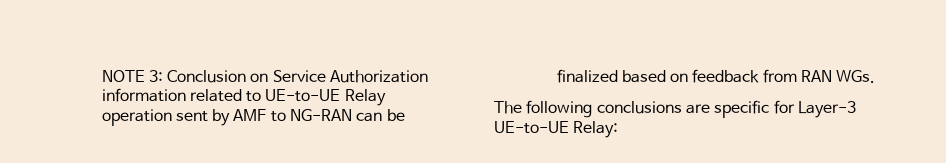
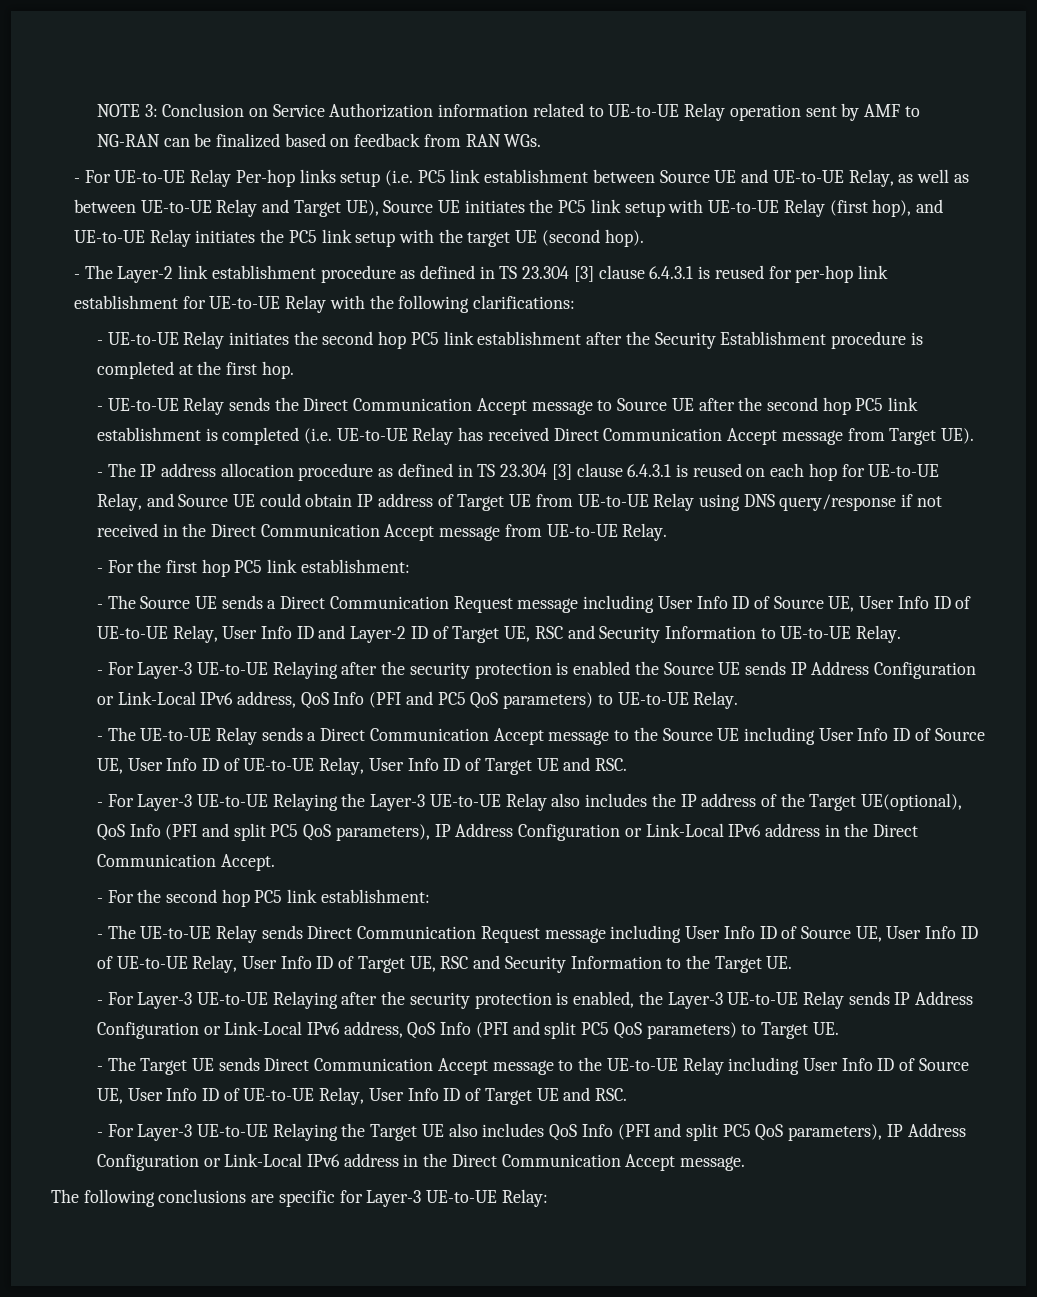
(876, 76) none -> [73,169,969,187] [73,199,943,217] [73,229,644,247] [73,265,888,283] [73,295,575,313] [96,331,923,349] [96,361,294,379] [96,397,919,415] [96,427,974,445] [96,463,940,481] [96,493,942,511] [96,523,668,541] [96,559,410,577] [96,595,972,613] [96,625,902,643] [96,661,977,679] [96,691,739,709] [96,727,985,745] [96,757,627,775] [96,793,963,811] [96,823,919,841] [96,854,275,871] [96,889,430,907] [96,925,978,943] [96,955,793,973] [96,991,974,1009] [96,1021,839,1039] [96,1057,969,1075] [96,1087,627,1105] [96,1123,966,1141] [96,1153,746,1171] // - For UE-to-UE Relay Per-hop links setup (i.e. PC5 link establishment between Source UE and UE-to-UE Relay, as well as between UE-to-UE Relay and Target UE), Source UE initiates the PC5 link setup with UE-to-UE Relay (first hop), and UE-to-UE Relay initiates the PC5 link setup with the target UE (second hop). // - The Layer-2 link establishment procedure as defined in TS 23.304 [3] clause 6.4.3.1 is reused for per-hop link establishment for UE-to-UE Relay with the following clarifications: // - UE-to-UE Relay initiates the second hop PC5 link establishment after the Security Establishment procedure is completed at the first hop. // - UE-to-UE Relay sends the Direct Communication Accept message to Source UE after the second hop PC5 link establishment is completed (i.e. UE-to-UE Relay has received Direct Communication Accept message from Target UE). // - The IP address allocation procedure as defined in TS 23.304 [3] clause 6.4.3.1 is reused on each hop for UE-to-UE Relay, and Source UE could obtain IP address of Target UE from UE-to-UE Relay using DNS query/response if not received in the Direct Communication Accept message from UE-to-UE Relay. // - For the first hop PC5 link establishment: // - The Source UE sends a Direct Communication Request message including User Info ID of Source UE, User Info ID of UE-to-UE Relay, User Info ID and Layer-2 ID of Target UE, RSC and Security Information to UE-to-UE Relay. // - For Layer-3 UE-to-UE Relaying after the security protection is enabled the Source UE sends IP Address Configuration or Link-Local IPv6 address, QoS Info (PFI and PC5 QoS parameters) to UE-to-UE Relay. // - The UE-to-UE Relay sends a Direct Communication Accept message to the Source UE including User Info ID of Source UE, User Info ID of UE-to-UE Relay, User Info ID of Target UE and RSC. // - For Layer-3 UE-to-UE Relaying the Layer-3 UE-to-UE Relay also includes the IP address of the Target UE(optional), QoS Info (PFI and split PC5 QoS parameters), IP Address Configuration or Link-Local IPv6 address in the Direct Communication Accept. // - For the second hop PC5 link establishment: // - The UE-to-UE Relay sends Direct Communication Request message including User Info ID of Source UE, User Info ID of UE-to-UE Relay, User Info ID of Target UE, RSC and Security Information to the Target UE. // - For Layer-3 UE-to-UE Relaying after the security protection is enabled, the Layer-3 UE-to-UE Relay sends IP Address Configuration or Link-Local IPv6 address, QoS Info (PFI and split PC5 QoS parameters) to Target UE. // - The Target UE sends Direct Communication Accept message to the UE-to-UE Relay including User Info ID of Source UE, User Info ID of UE-to-UE Relay, User Info ID of Target UE and RSC. // - For Layer-3 UE-to-UE Relaying the Target UE also includes QoS Info (PFI and split PC5 QoS parameters), IP Address Configuration or Link-Local IPv6 address in the Direct Communication Accept message.

